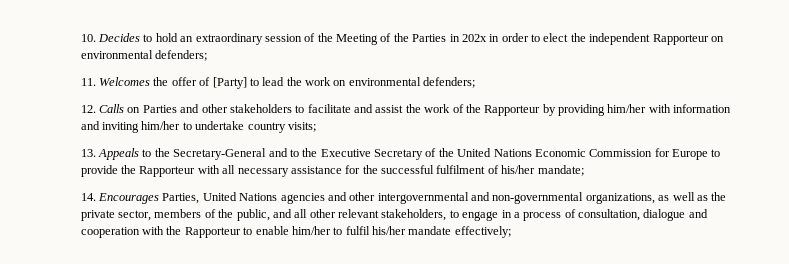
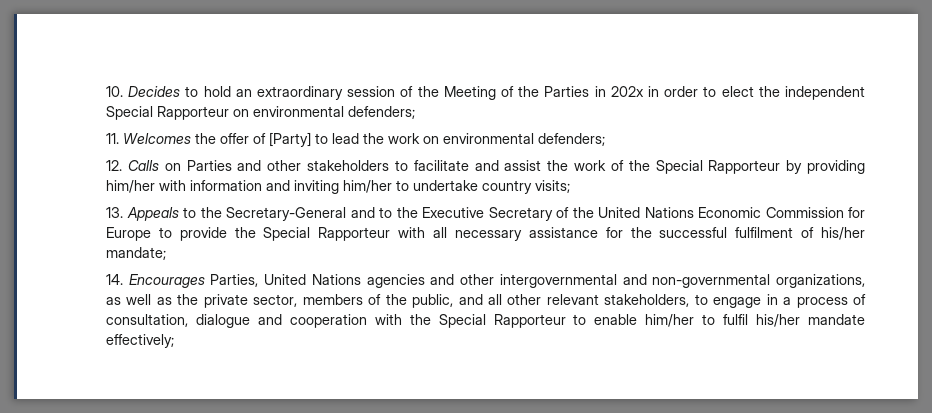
(651, 39) none -> [106,106,154,120] Special
(481, 108) none -> [655,160,703,174] Special
(137, 169) none -> [263,227,311,241] Special
(182, 230) none -> [438,314,486,328] Special

